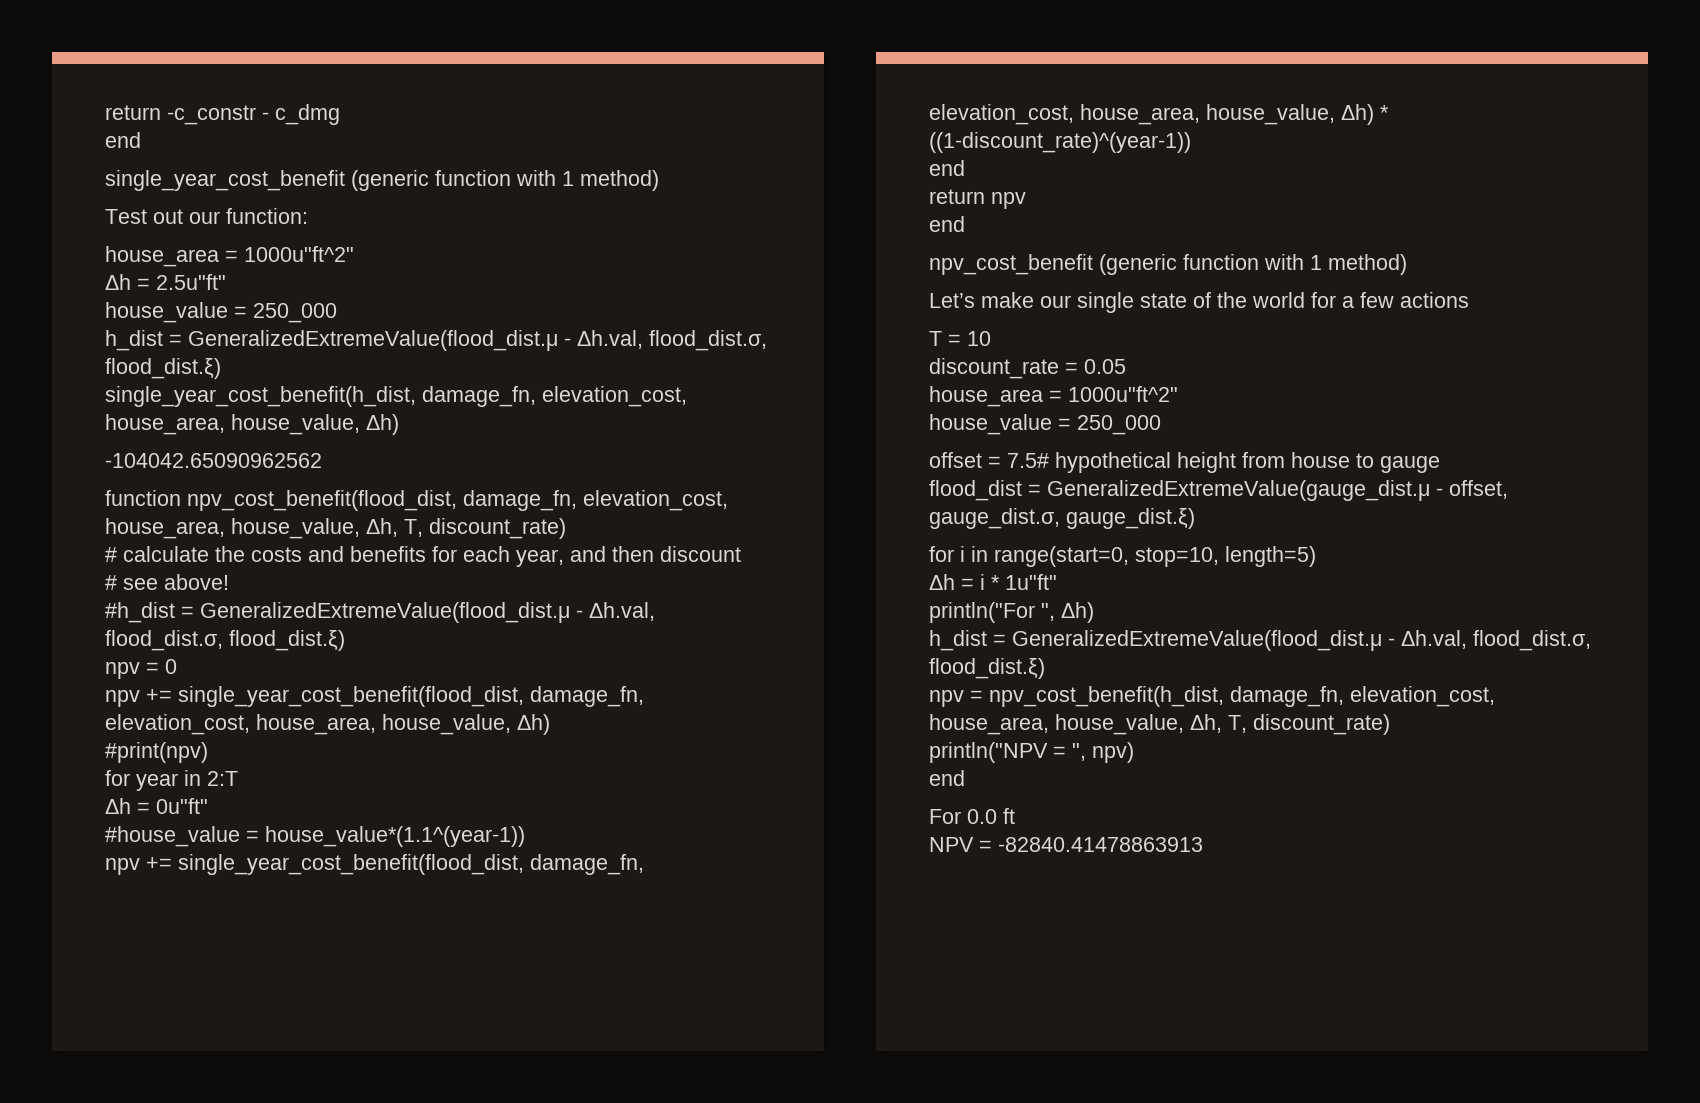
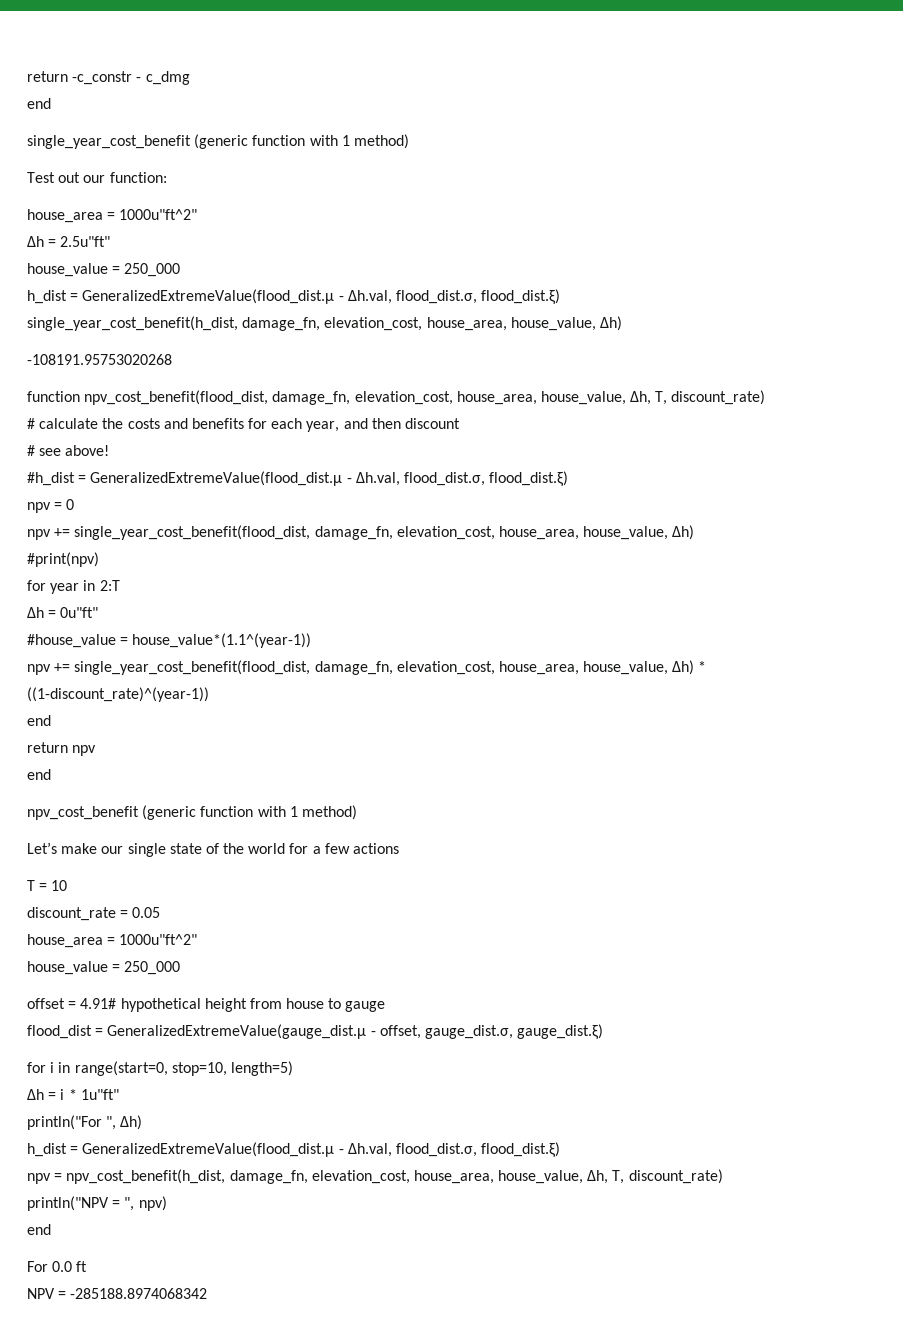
[105,453,322,468] -104042.65090962562 -> [27,354,172,365] -108191.95753020268
[1007,453,1049,468] 7.5# -> [80,998,117,1009] 4.91#
[998,837,1203,852] -82840.41478863913 -> [70,1288,208,1299] -285188.8974068342

